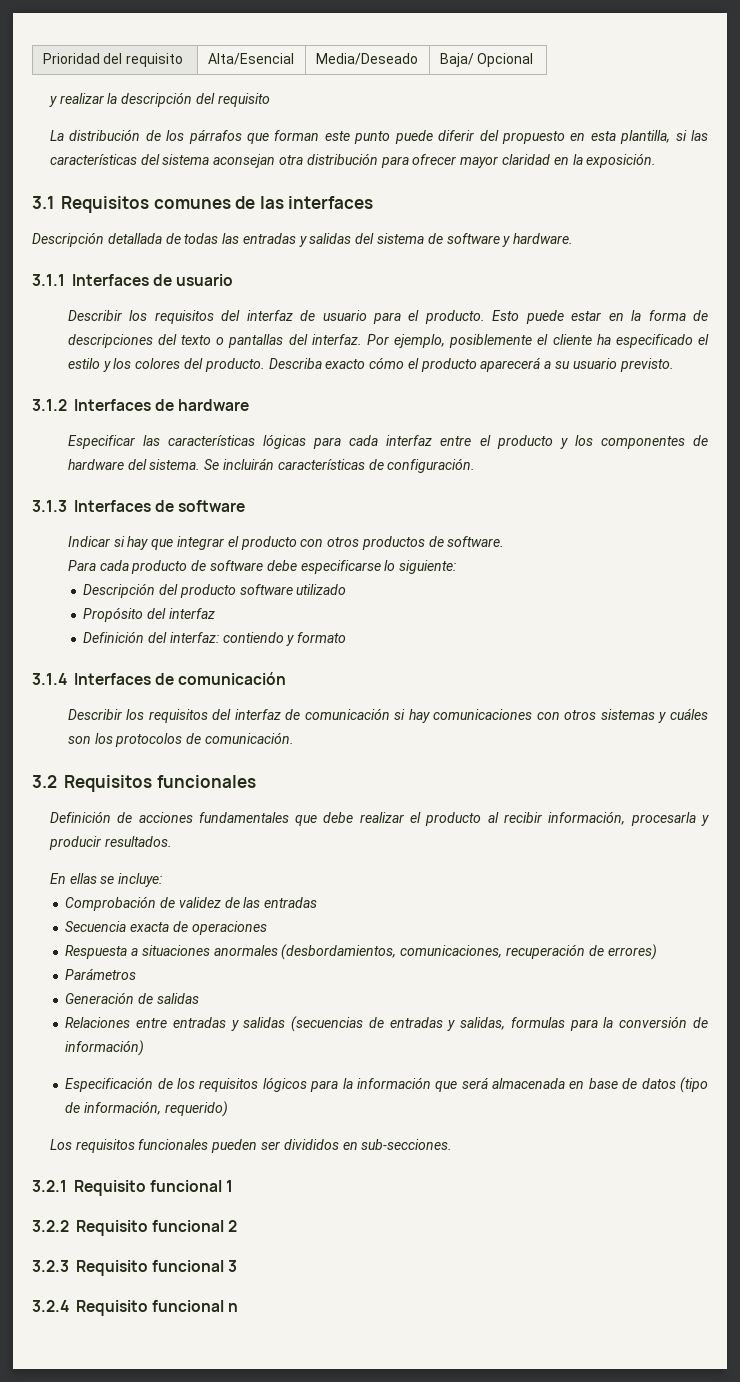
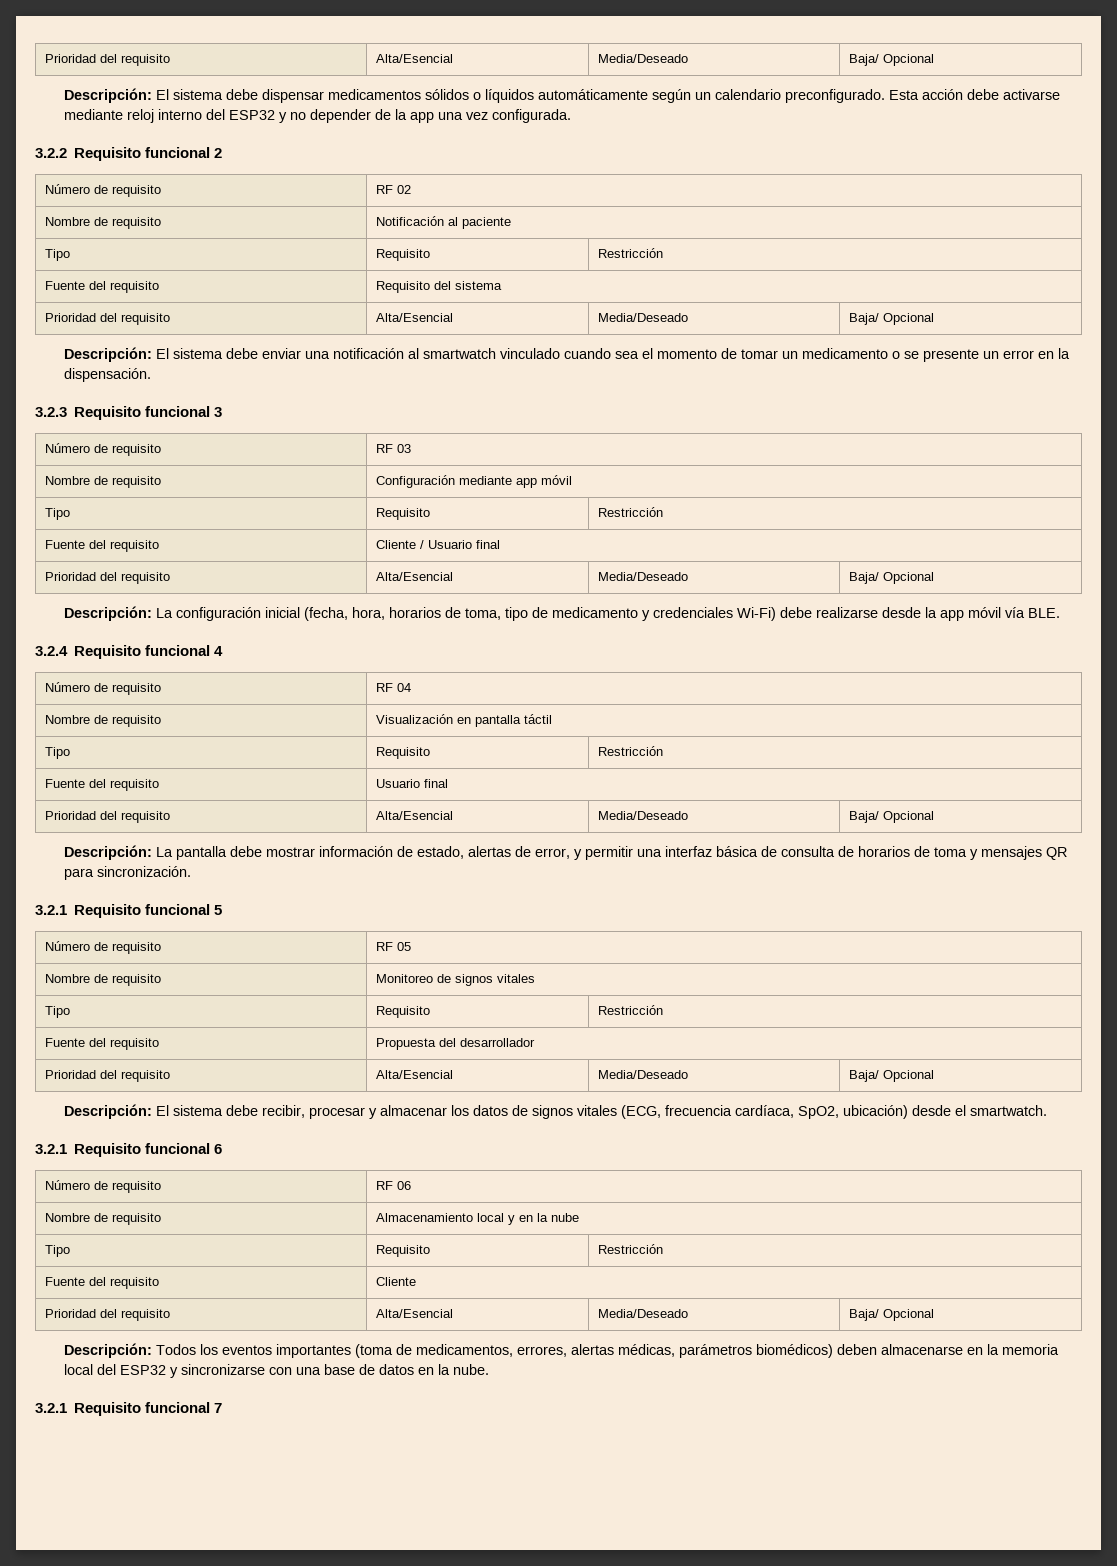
[42,53,184,67] [207,53,294,65] [315,53,418,65] [439,53,534,67] [48,92,270,107] [49,129,708,144] [49,153,657,168] [32,196,374,213] [32,232,574,247] [32,274,234,286] [67,310,708,324] [67,334,709,348] [67,357,674,372] [32,399,250,411] [67,434,709,449] [67,458,476,473] [32,500,246,512] [67,536,505,550] [67,560,457,574] [83,583,347,598] [83,607,215,622] [83,631,347,646] [32,672,287,685] [67,708,708,723] [67,732,294,747] [32,775,256,792] [49,811,710,826] [48,836,172,850] [49,873,163,887] [65,896,318,911] [65,921,267,935] [65,944,657,960] [65,968,137,980] [65,992,199,1004] [65,1016,708,1032] [65,1040,145,1056] [65,1077,709,1093] [65,1101,228,1117] [49,1139,453,1153] [32,1180,234,1196] [32,1220,238,1236] [32,1260,238,1276] [32,1300,239,1316] Prioridad del requisito | Alta/Esencial | Media/Deseado | Baja/ Opcional // y realizar la descripción del requisito // La distribución de los párrafos que forman este punto puede diferir del propuesto en esta plantilla, si las características del sistema aconsejan otra distribución para ofrecer mayor claridad en la exposición. // 3.1 Requisitos comunes de las interfaces // Descripción detallada de todas las entradas y salidas del sistema de software y hardware. // 3.1.1 Interfaces de usuario // Describir los requisitos del interfaz de usuario para el producto. Esto puede estar en la forma de descripciones del texto o pantallas del interfaz. Por ejemplo, posiblemente el cliente ha especificado el estilo y los colores del producto. Describa exacto cómo el producto aparecerá a su usuario previsto. // 3.1.2 Interfaces de hardware // Especificar las características lógicas para cada interfaz entre el producto y los componentes de hardware del sistema. Se incluirán características de configuración. // 3.1.3 Interfaces de software // Indicar si hay que integrar el producto con otros productos de software. // Para cada producto de software debe especificarse lo siguiente: // Descripción del producto software utilizado // Propósito del interfaz // Definición del interfaz: contiendo y formato // 3.1.4 Interfaces de comunicación // Describir los requisitos del interfaz de comunicación si hay comunicaciones con otros sistemas y cuáles son los protocolos de comunicación. // 3.2 Requisitos funcionales // Definición de acciones fundamentales que debe realizar el producto al recibir información, procesarla y producir resultados. // En ellas se incluye: // Comprobación de validez de las entradas // Secuencia exacta de operaciones // Respuesta a situaciones anormales (desbordamientos, comunicaciones, recuperación de errores) // Parámetros // Generación de salidas // Relaciones entre entradas y salidas (secuencias de entradas y salidas, formulas para la conversión de información) // Especificación de los requisitos lógicos para la información que será almacenada en base de datos (tipo de información, requerido) // Los requisitos funcionales pueden ser divididos en sub-secciones. // 3.2.1 Requisito funcional 1 // 3.2.2 Requisito funcional 2 // 3.2.3 Requisito funcional 3 // 3.2.4 Requisito funcional n -> [45,54,171,66] [376,54,454,63] [598,54,689,63] [849,54,935,66] [63,88,1060,103] [63,109,571,123] [35,147,223,161] [45,184,162,197] [376,185,412,194] [45,217,162,229] [376,216,512,229] [45,249,71,261] [376,249,431,261] [598,248,664,258] [45,281,160,293] [376,281,503,293] [45,313,171,325] [376,313,454,322] [598,313,689,322] [849,313,935,325] [63,347,1070,362] [63,368,151,382] [35,406,223,420] [45,443,162,456] [376,444,412,453] [45,476,162,488] [376,475,573,488] [45,508,71,520] [376,508,431,520] [598,507,664,517] [45,540,160,552] [376,540,501,549] [45,572,171,584] [376,572,454,581] [598,572,689,581] [849,572,935,584] [63,606,1060,621] [35,645,224,659] [45,682,162,695] [376,683,412,692] [45,715,162,727] [376,714,553,727] [45,747,71,759] [376,747,431,759] [598,746,664,756] [45,779,160,791] [376,779,449,788] [45,811,171,823] [376,811,454,820] [598,811,689,820] [849,811,935,823] [63,845,1067,860] [63,866,191,880] [35,904,223,918] [45,941,162,954] [376,942,412,951] [45,974,162,986] [376,974,536,986] [45,1006,71,1018] [376,1006,431,1018] [598,1005,664,1015] [45,1038,160,1050] [376,1038,536,1050] [45,1070,171,1082] [376,1070,454,1079] [598,1070,689,1079] [849,1070,935,1082] [63,1104,1047,1119] [35,1143,223,1157] [45,1180,162,1193] [376,1181,412,1190] [45,1213,162,1225] [376,1213,580,1225] [45,1245,71,1257] [376,1245,431,1257] [598,1244,664,1254] [45,1277,160,1289] [376,1277,417,1286] [45,1309,171,1321] [376,1309,454,1318] [598,1309,689,1318] [849,1309,935,1321] [63,1343,1059,1358] [63,1364,489,1378] [35,1402,223,1416] Prioridad del requisito | Alta/Esencial | Media/Deseado | Baja/ Opcional // Descripción: El sistema debe dispensar medicamentos sólidos o líquidos automáticamente según un calendario preconfigurado. Esta acción debe activarse mediante reloj interno del ESP32 y no depender de la app una vez configurada. // 3.2.2 Requisito funcional 2 // Número de requisito | RF 02 // Nombre de requisito | Notificación al paciente // Tipo | Requisito | Restricción // Fuente del requisito | Requisito del sistema // Prioridad del requisito | Alta/Esencial | Media/Deseado | Baja/ Opcional // Descripción: El sistema debe enviar una notificación al smartwatch vinculado cuando sea el momento de tomar un medicamento o se presente un error en la dispensación. // 3.2.3 Requisito funcional 3 // Número de requisito | RF 03 // Nombre de requisito | Configuración mediante app móvil // Tipo | Requisito | Restricción // Fuente del requisito | Cliente / Usuario final // Prioridad del requisito | Alta/Esencial | Media/Deseado | Baja/ Opcional // Descripción: La configuración inicial (fecha, hora, horarios de toma, tipo de medicamento y credenciales Wi-Fi) debe realizarse desde la app móvil vía BLE. // 3.2.4 Requisito funcional 4 // Número de requisito | RF 04 // Nombre de requisito | Visualización en pantalla táctil // Tipo | Requisito | Restricción // Fuente del requisito | Usuario final // Prioridad del requisito | Alta/Esencial | Media/Deseado | Baja/ Opcional // Descripción: La pantalla debe mostrar información de estado, alertas de error, y permitir una interfaz básica de consulta de horarios de toma y mensajes QR para sincronización. // 3.2.1 Requisito funcional 5 // Número de requisito | RF 05 // Nombre de requisito | Monitoreo de signos vitales // Tipo | Requisito | Restricción // Fuente del requisito | Propuesta del desarrollador // Prioridad del requisito | Alta/Esencial | Media/Deseado | Baja/ Opcional // Descripción: El sistema debe recibir, procesar y almacenar los datos de signos vitales (ECG, frecuencia cardíaca, SpO2, ubicación) desde el smartwatch. // 3.2.1 Requisito funcional 6 // Número de requisito | RF 06 // Nombre de requisito | Almacenamiento local y en la nube // Tipo | Requisito | Restricción // Fuente del requisito | Cliente // Prioridad del requisito | Alta/Esencial | Media/Deseado | Baja/ Opcional // Descripción: Todos los eventos importantes (toma de medicamentos, errores, alertas médicas, parámetros biomédicos) deben almacenarse en la memoria local del ESP32 y sincronizarse con una base de datos en la nube. // 3.2.1 Requisito funcional 7

